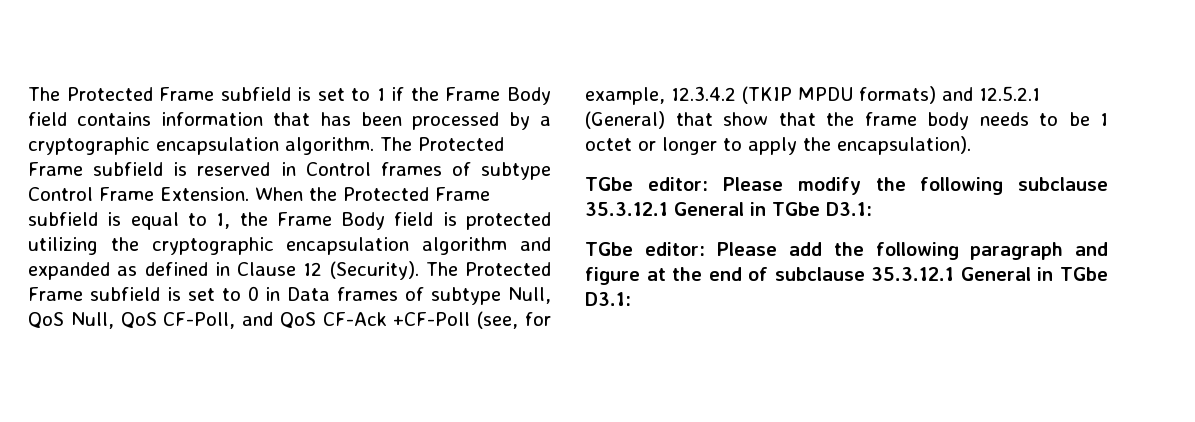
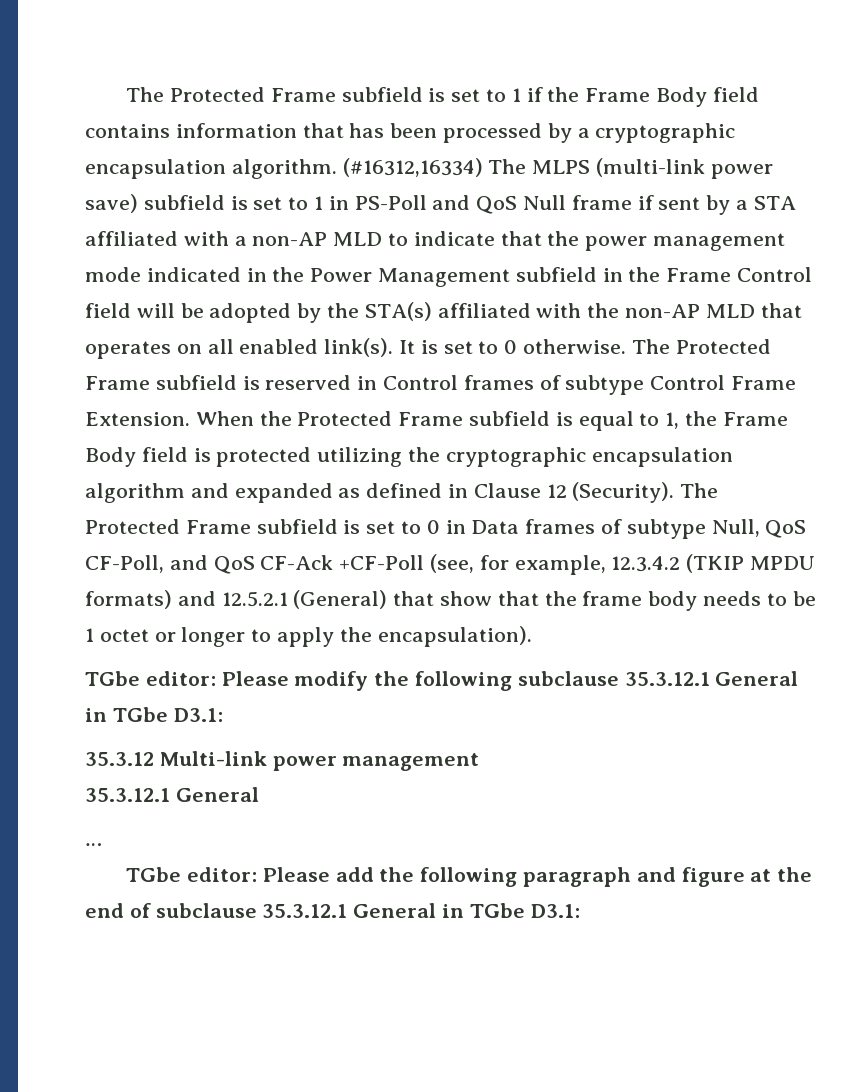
(374, 146) none -> [342,158,773,179] [85,194,796,215] [85,231,786,251] [85,267,813,287] [85,302,802,323] [85,338,627,359] (#16312,16334) The MLPS (multi-link power save) subfield is set to 1 in PS-Poll and QoS Null frame if sent by a STA affiliated with a non-AP MLD to indicate that the power management mode indicated in the Power Management subfield in the Frame Control field will be adopted by the STA(s) affiliated with the non-AP MLD that operates on all enabled link(s). It is set to 0 otherwise.
[70,312,157,329] Null, QoS -> (807, 529) none
(872, 209) none -> [85,751,480,771] [85,787,259,802] [85,843,102,846] // 35.3.12 Multi-link power management // 35.3.12.1 General // …

